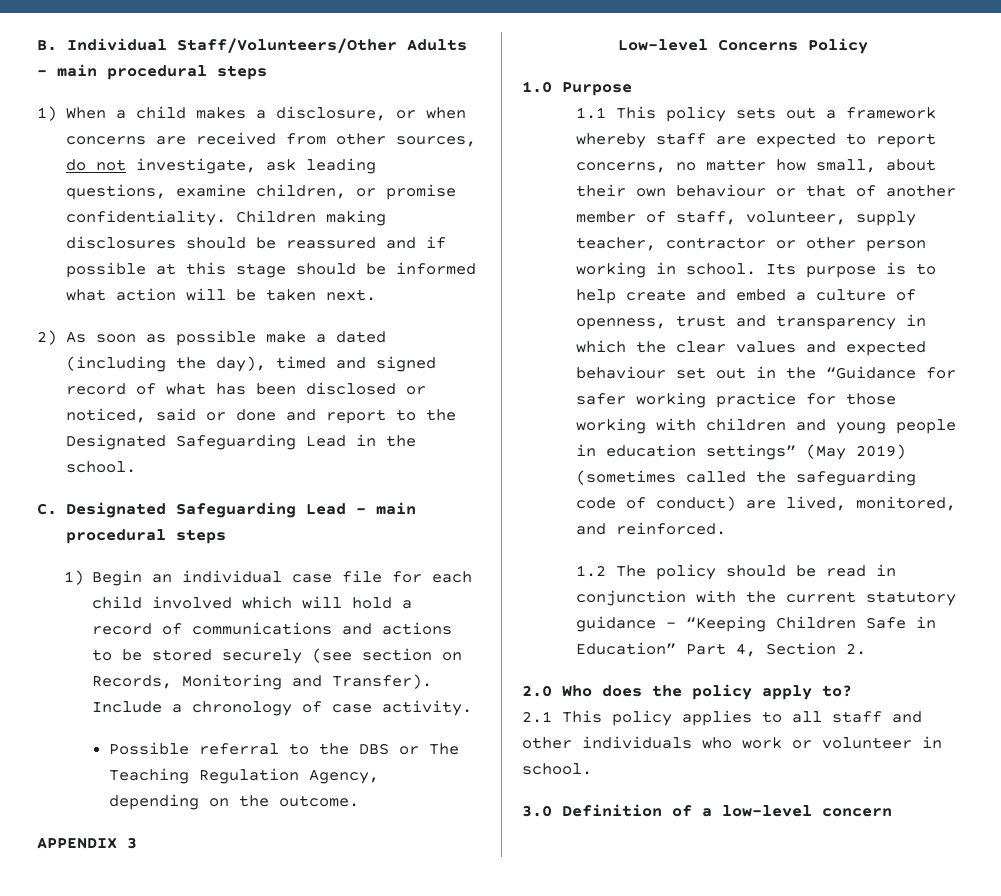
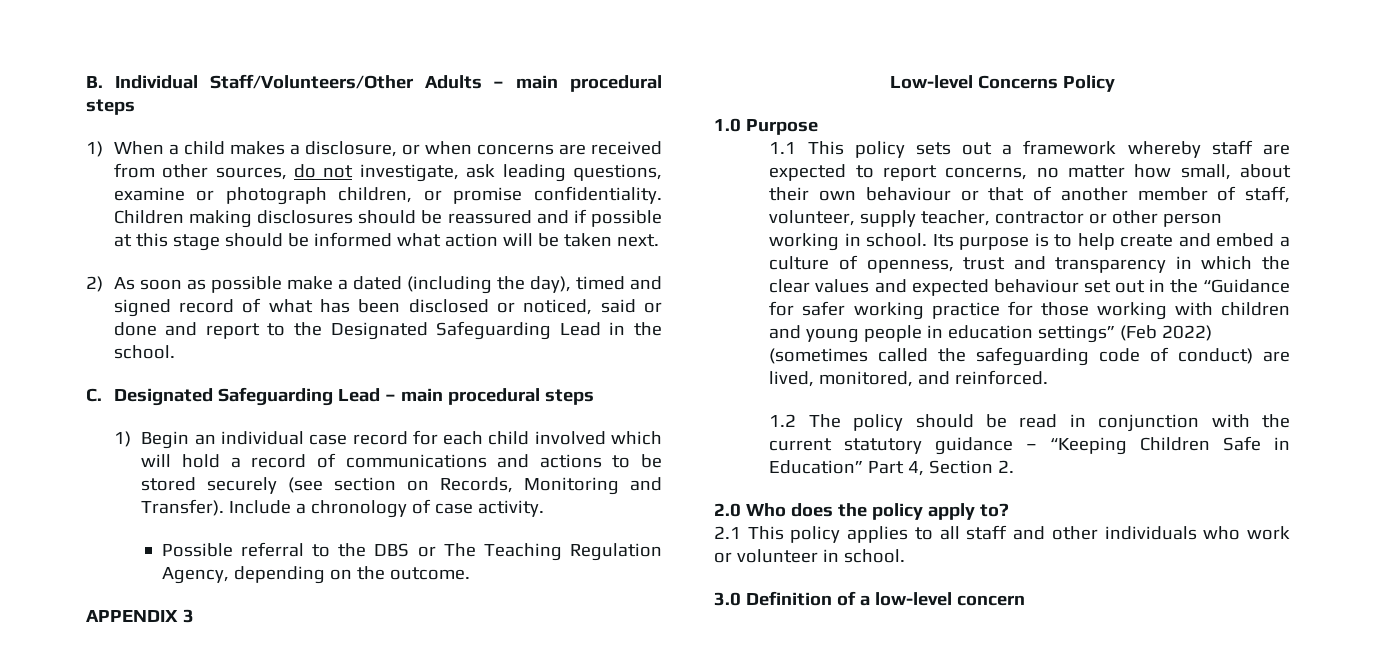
(246, 190) none -> [196,187,327,205] or photograph
[342,570,383,583] file -> [352,431,408,445] record
[805,444,906,460] (May 2019) -> [1120,325,1213,341] (Feb 2022)

